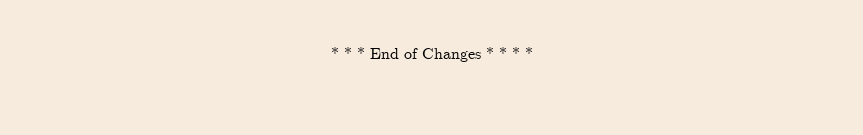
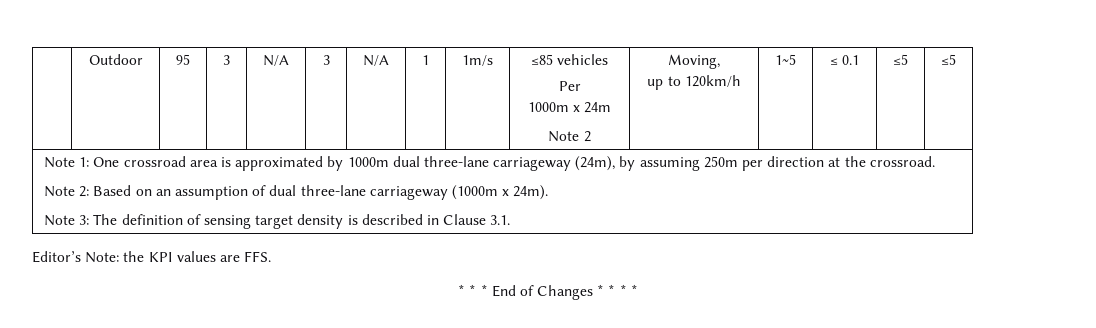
(330, 53) none -> [88,54,143,65] [176,54,190,65] [223,55,230,65] [263,55,289,66] [322,55,330,65] [363,55,389,66] [422,55,429,65] [462,55,493,66] [530,54,609,65] [558,81,581,91] [527,102,612,113] [548,131,591,142] [668,54,720,69] [647,75,741,90] [775,54,796,65] [829,55,860,65] [893,54,908,65] [941,54,956,65] [44,156,935,171] [44,185,549,200] [44,214,511,229] [32,251,272,263] | Outdoor | 95 | 3 | N/A | 3 | N/A | 1 | 1m/s | ≤85 vehicles // Per // 1000m x 24m // Note 2 | Moving, // up to 120km/h | 1~5 | ≤ 0.1 | ≤5 | ≤5 // Note 1: One crossroad area is approximated by 1000m dual three-lane carriageway (24m), by assuming 250m per direction at the crossroad. // Note 2: Based on an assumption of dual three-lane carriageway (1000m x 24m). // Note 3: The definition of sensing target density is described in Clause 3.1. // Editor’s Note: the KPI values are FFS. //

